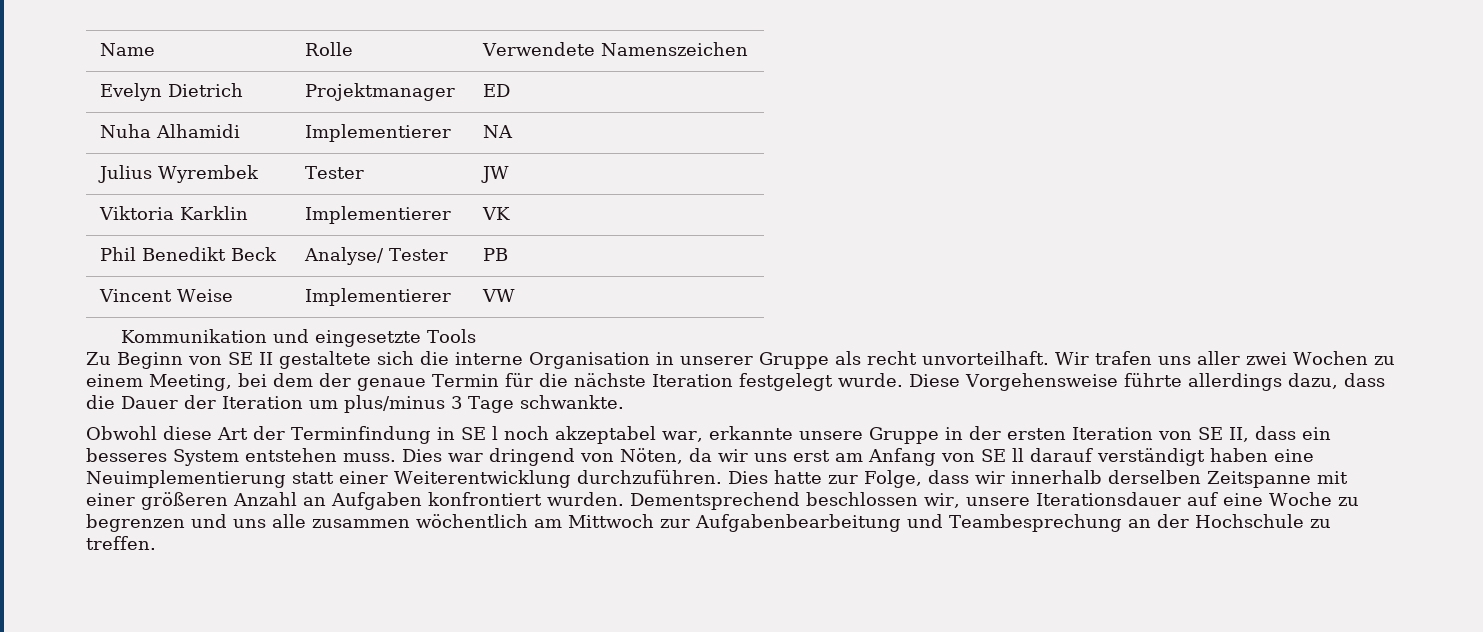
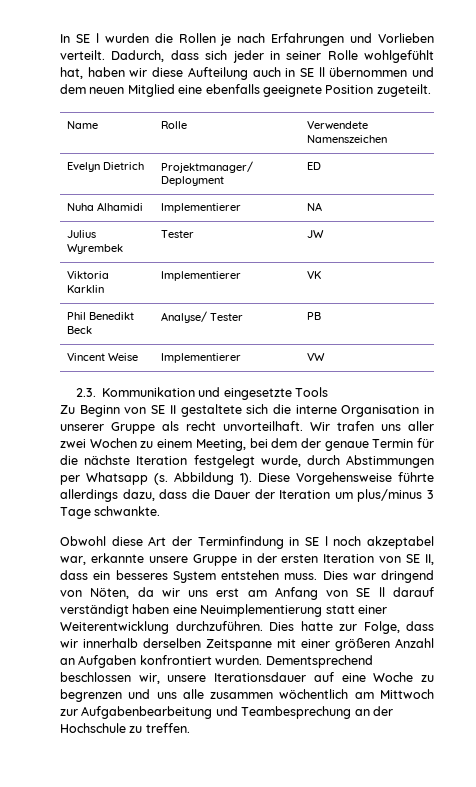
(99, 49) none -> [60,33,434,46] [60,50,434,63] [60,67,434,80] [60,84,431,97] In SE l wurden die Rollen je nach Erfahrungen und Vorlieben verteilt. Dadurch, dass sich jeder in seiner Rolle wohlgefühlt hat, haben wir diese Aufteilung auch in SE ll übernommen und dem neuen Mitglied eine ebenfalls geeignete Position zugeteilt. //
[304,83,455,101] Projektmanager -> [161,161,254,173] [161,176,225,186] Projektmanager/ Deployment
(515, 295) none -> [75,388,96,397] 2.3.
[837,373,903,387] wurde. -> [260,455,434,468] [60,472,252,485] wurde, durch Abstimmungen per Whatsapp (s. Abbildung 1).

